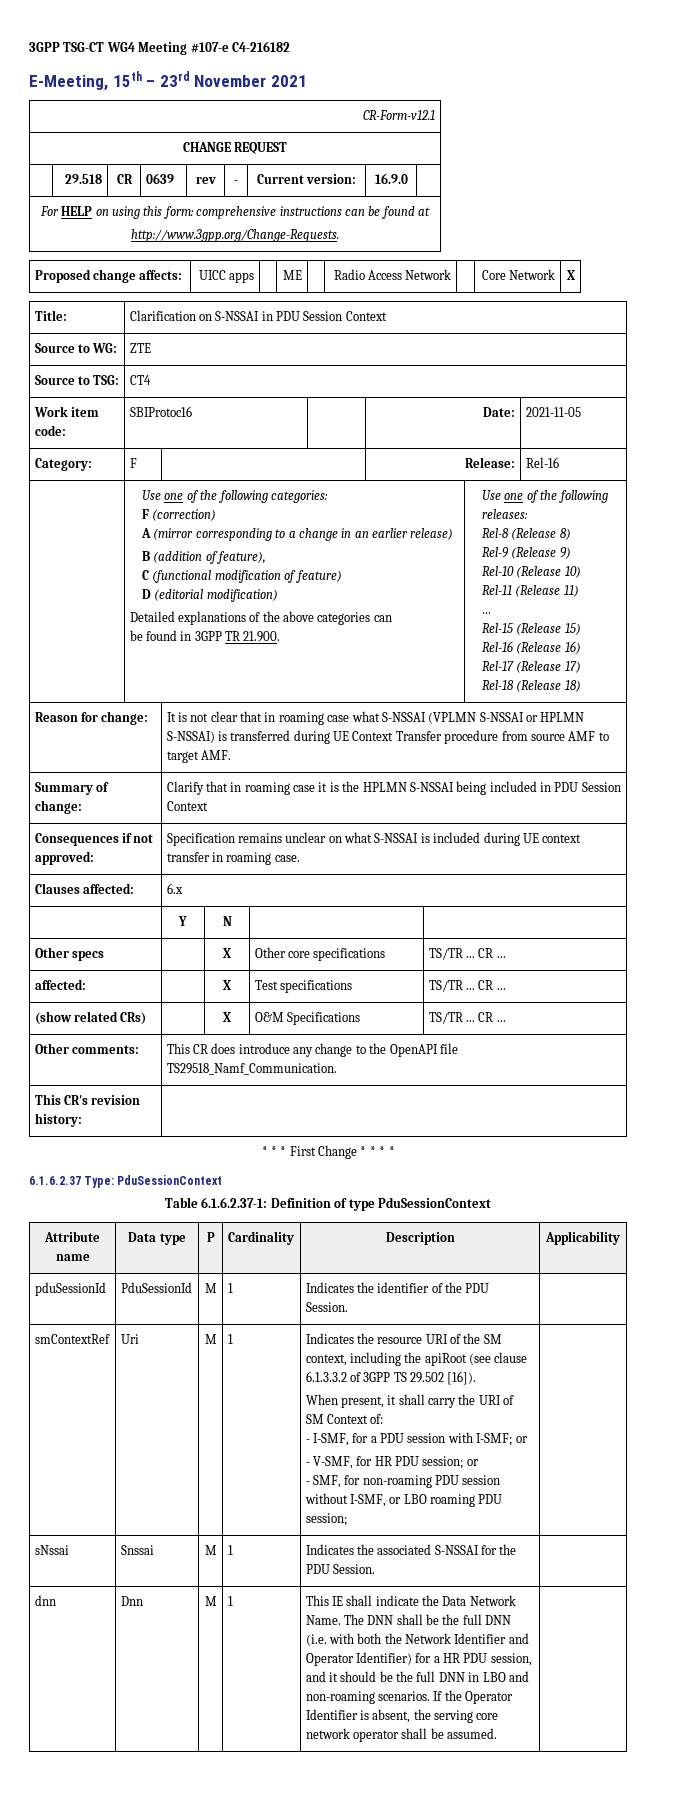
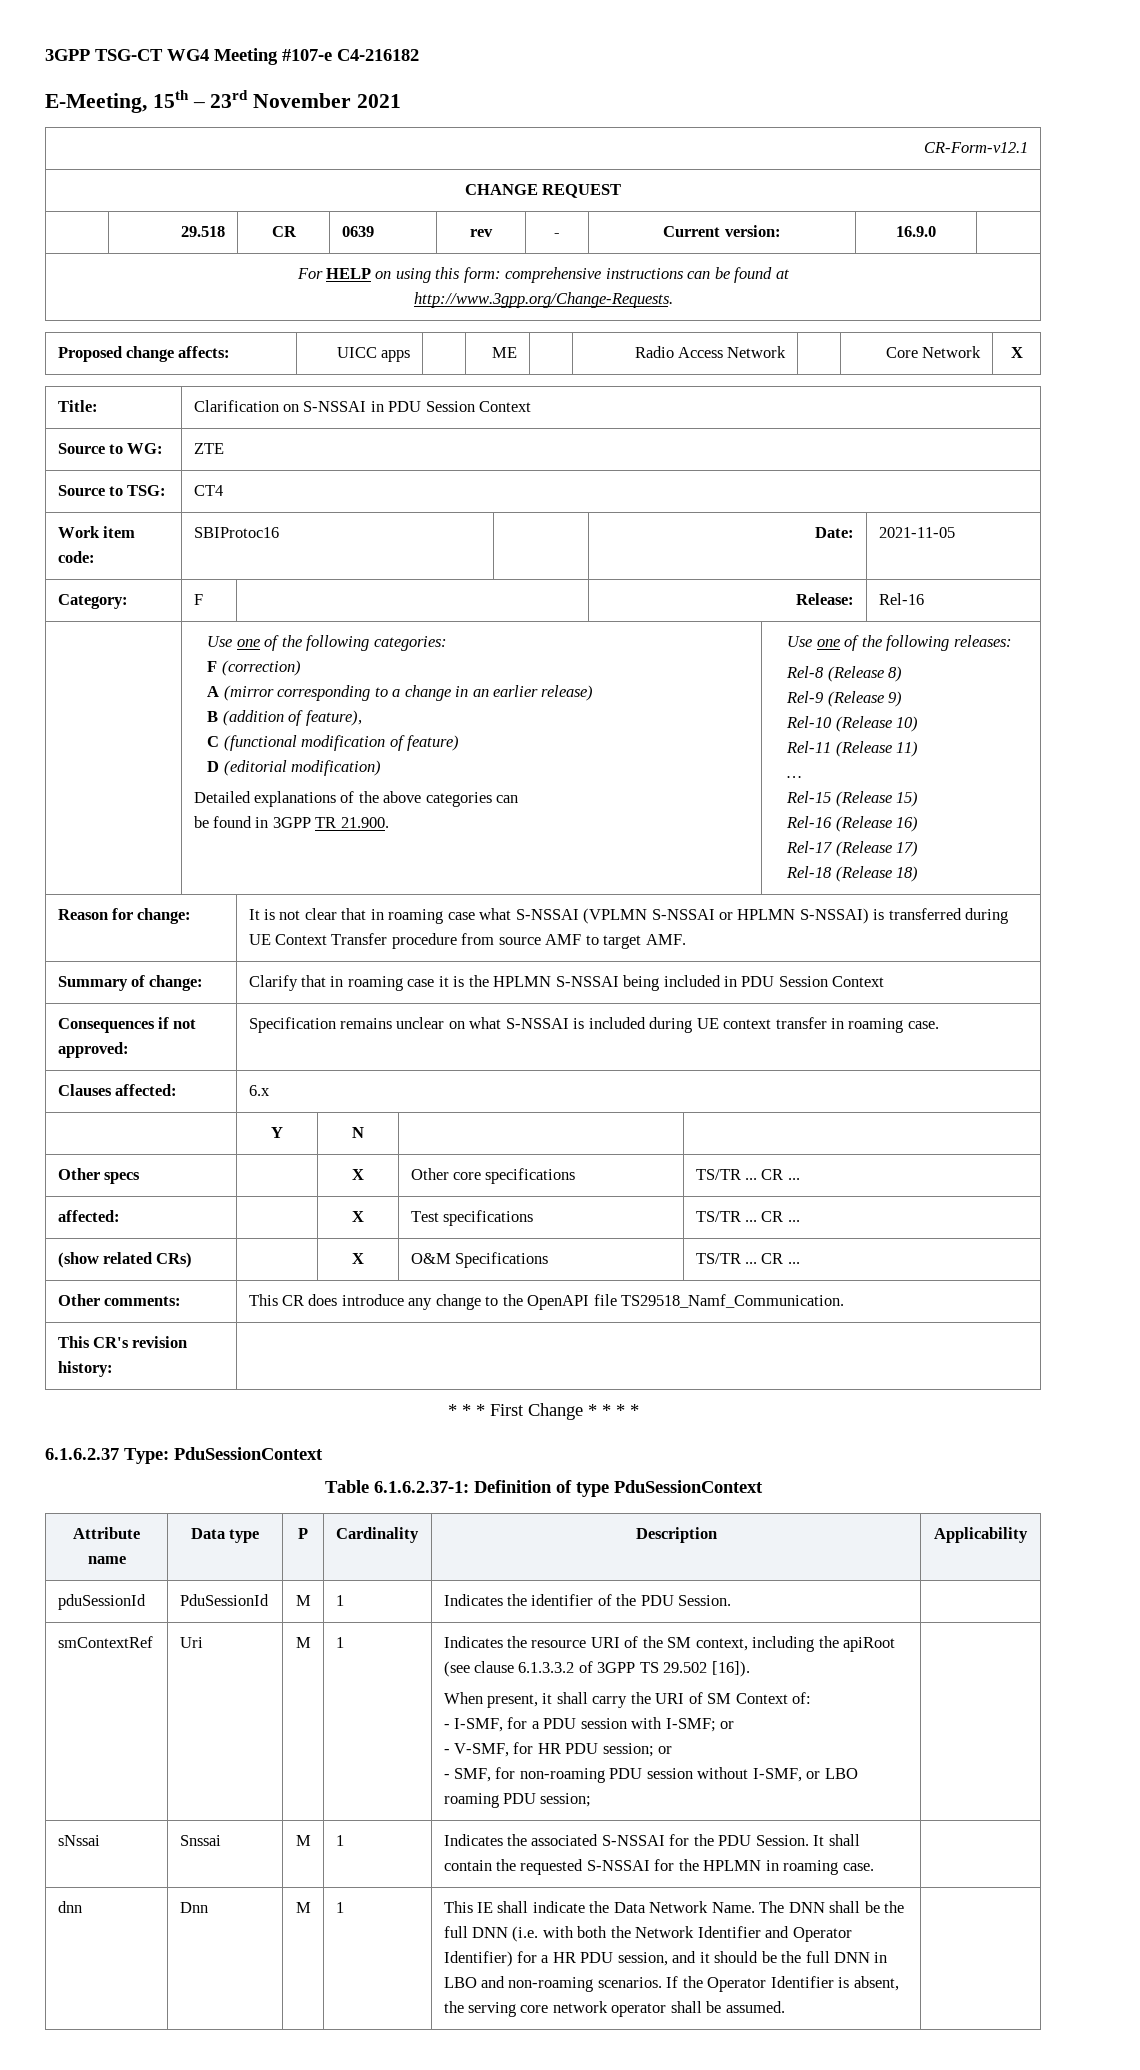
(375, 1569) none -> [813,1834,860,1846] [443,1859,874,1875] It shall contain the requested S-NSSAI for the HPLMN in roaming case.

